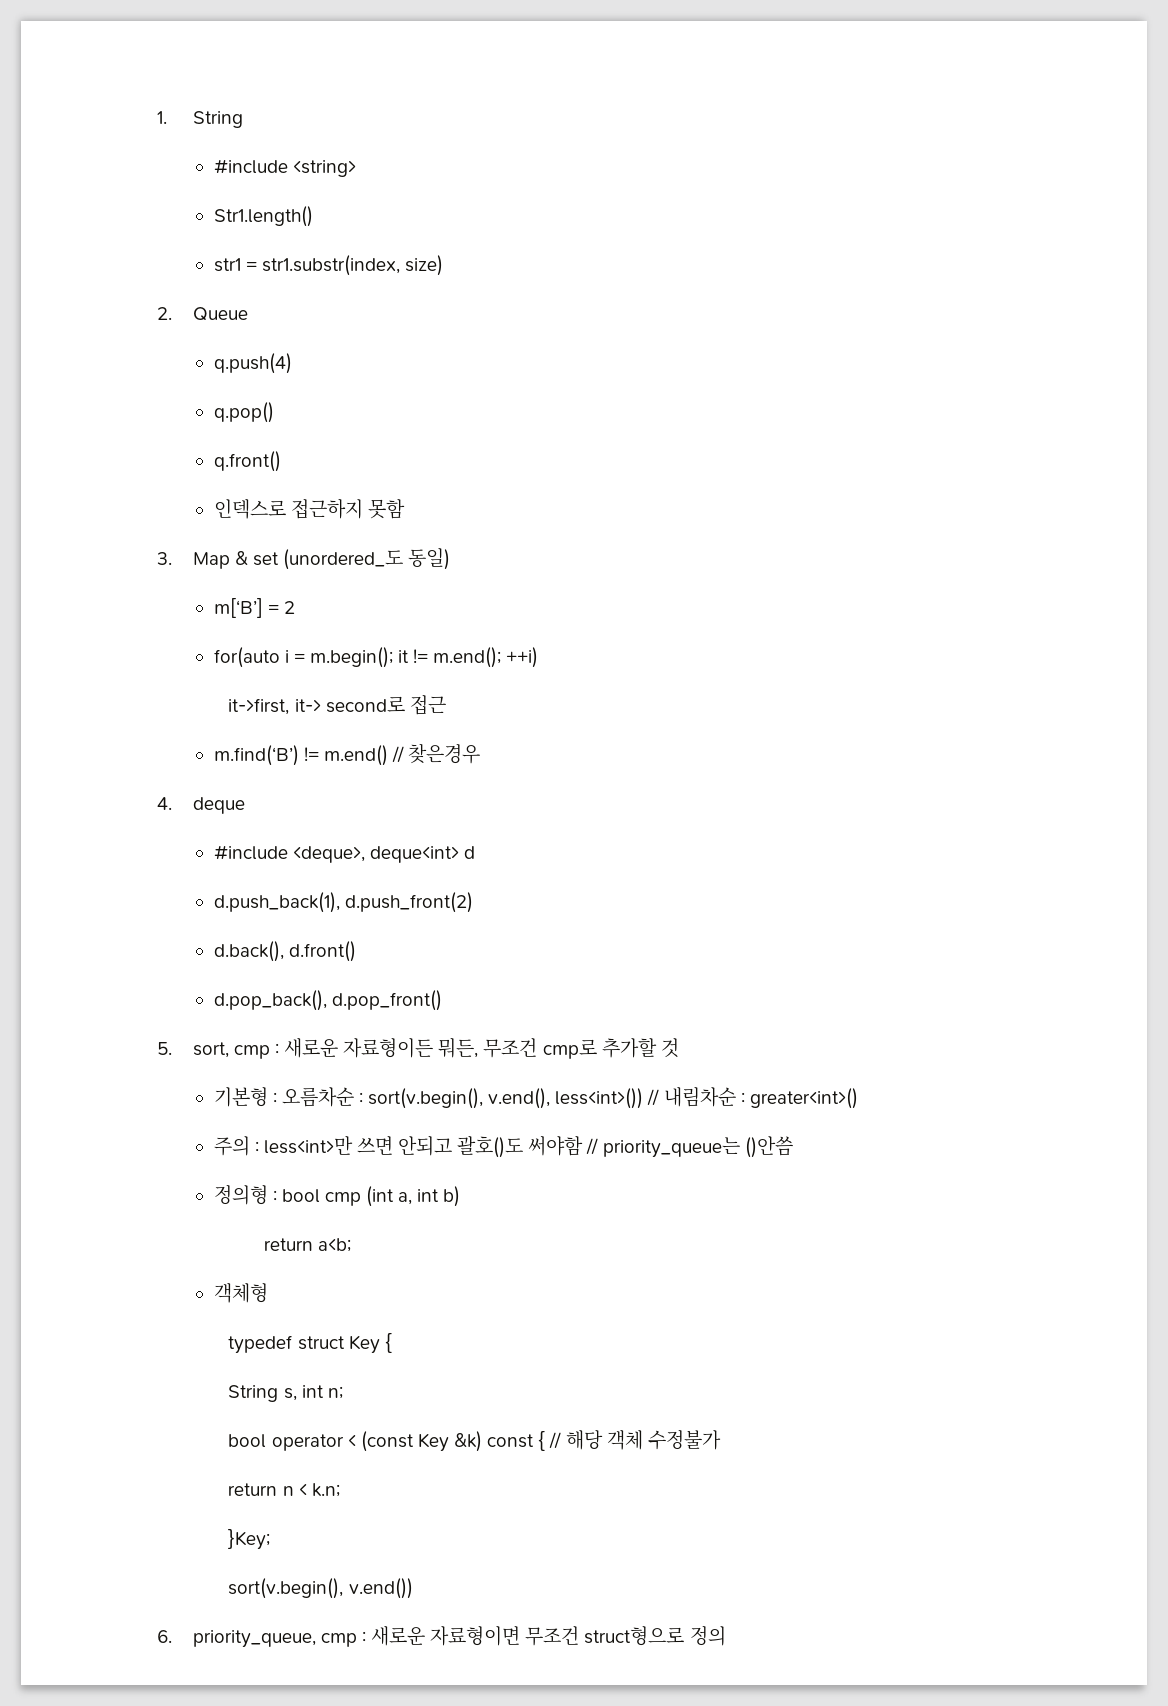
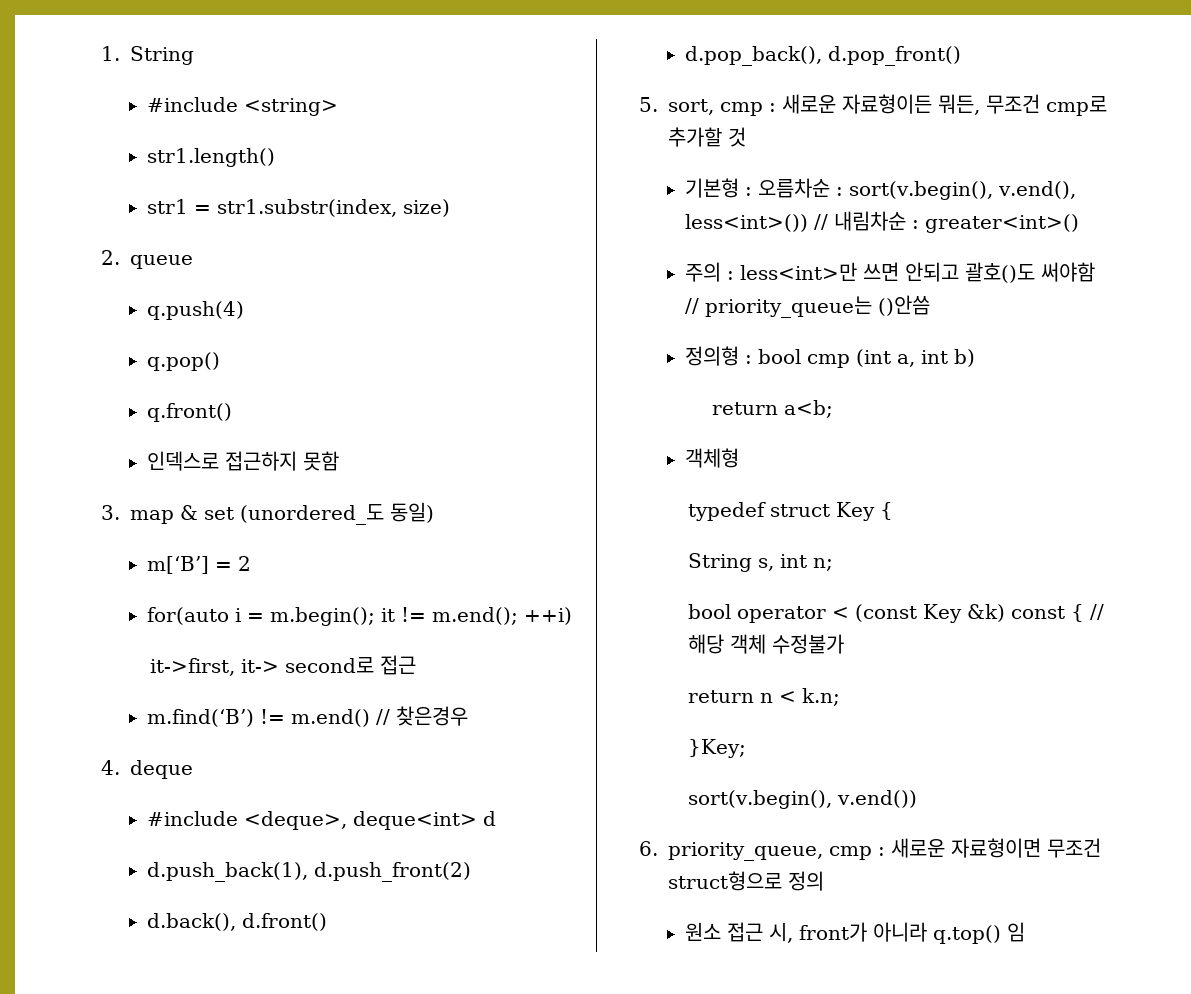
[213,206,313,227] Str1.length() -> [147,148,276,167] str1.length()
[192,307,248,321] Queue -> [130,255,194,269] queue
[192,552,230,569] Map -> [130,510,175,524] map
(726, 1636) none -> [685,922,1026,944] // 원소 접근 시, front가 아니라 q.top() 임

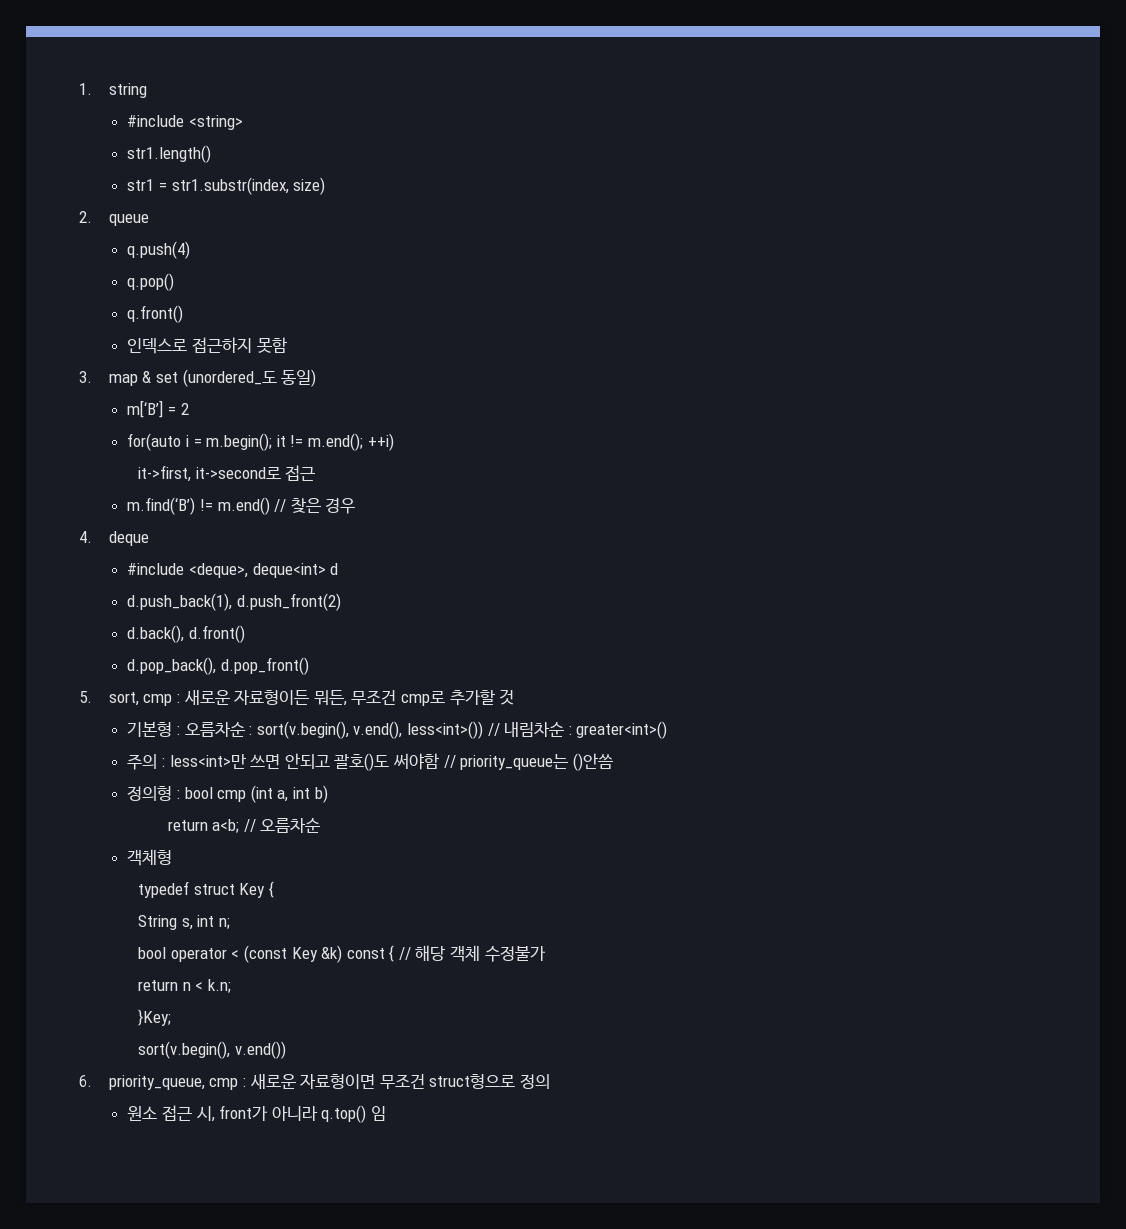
[130,46,195,65] String -> [108,83,147,98] string
[240,657,374,673] it-> second로 -> [195,467,281,479] it->second로
[396,706,469,726] 찾은경우 -> [290,498,356,514] 찾은 경우
(833, 409) none -> [243,818,321,833] // 오름차순

